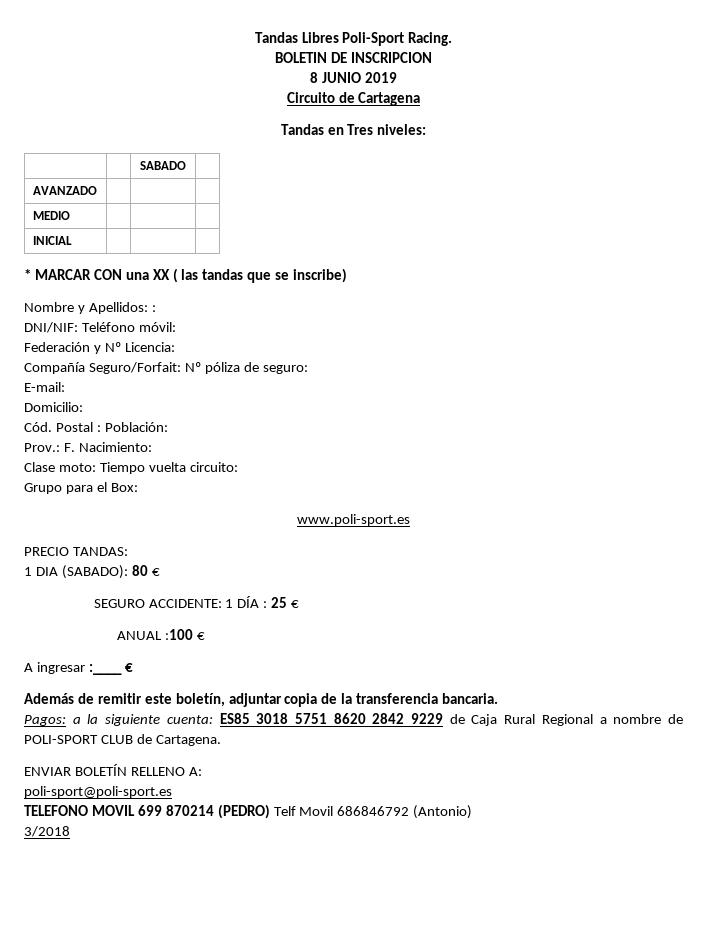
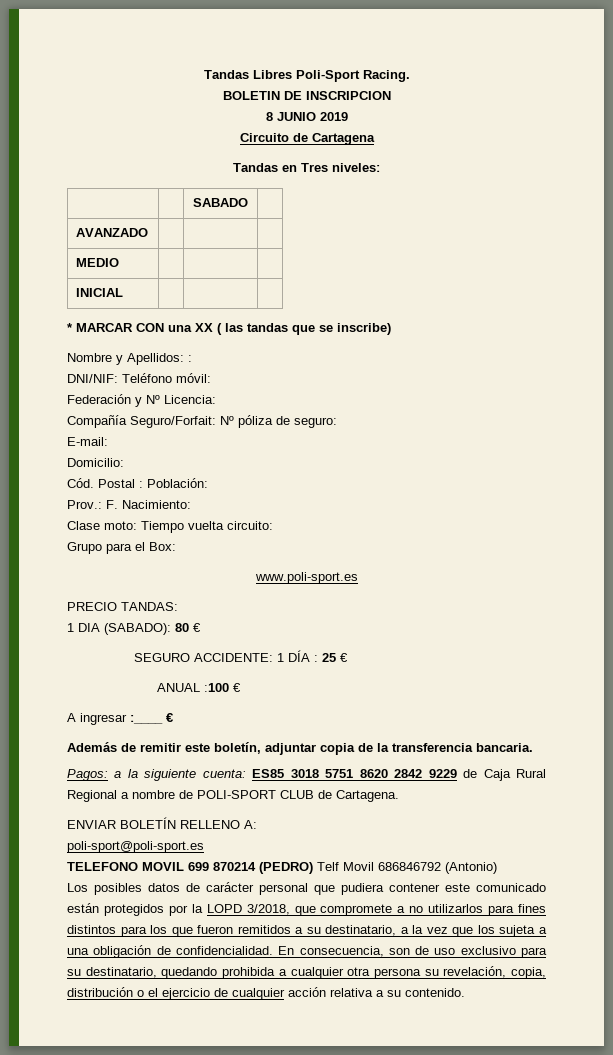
[24,826,70,837] 3/2018 -> [67,882,546,895] [67,903,546,916] [67,925,548,937] [67,945,547,958] [67,966,546,979] [67,987,465,1000] Los posibles datos de carácter personal que pudiera contener este comunicado están protegidos por la LOPD 3/2018, que compromete a no utilizarlos para fines distintos para los que fueron remitidos a su destinatario, a la vez que los sujeta a una obligación de confidencialidad. En consecuencia, son de uso exclusivo para su destinatario, quedando prohibida a cualquier otra persona su revelación, copia, distribución o el ejercicio de cualquier acción relativa a su contenido.

